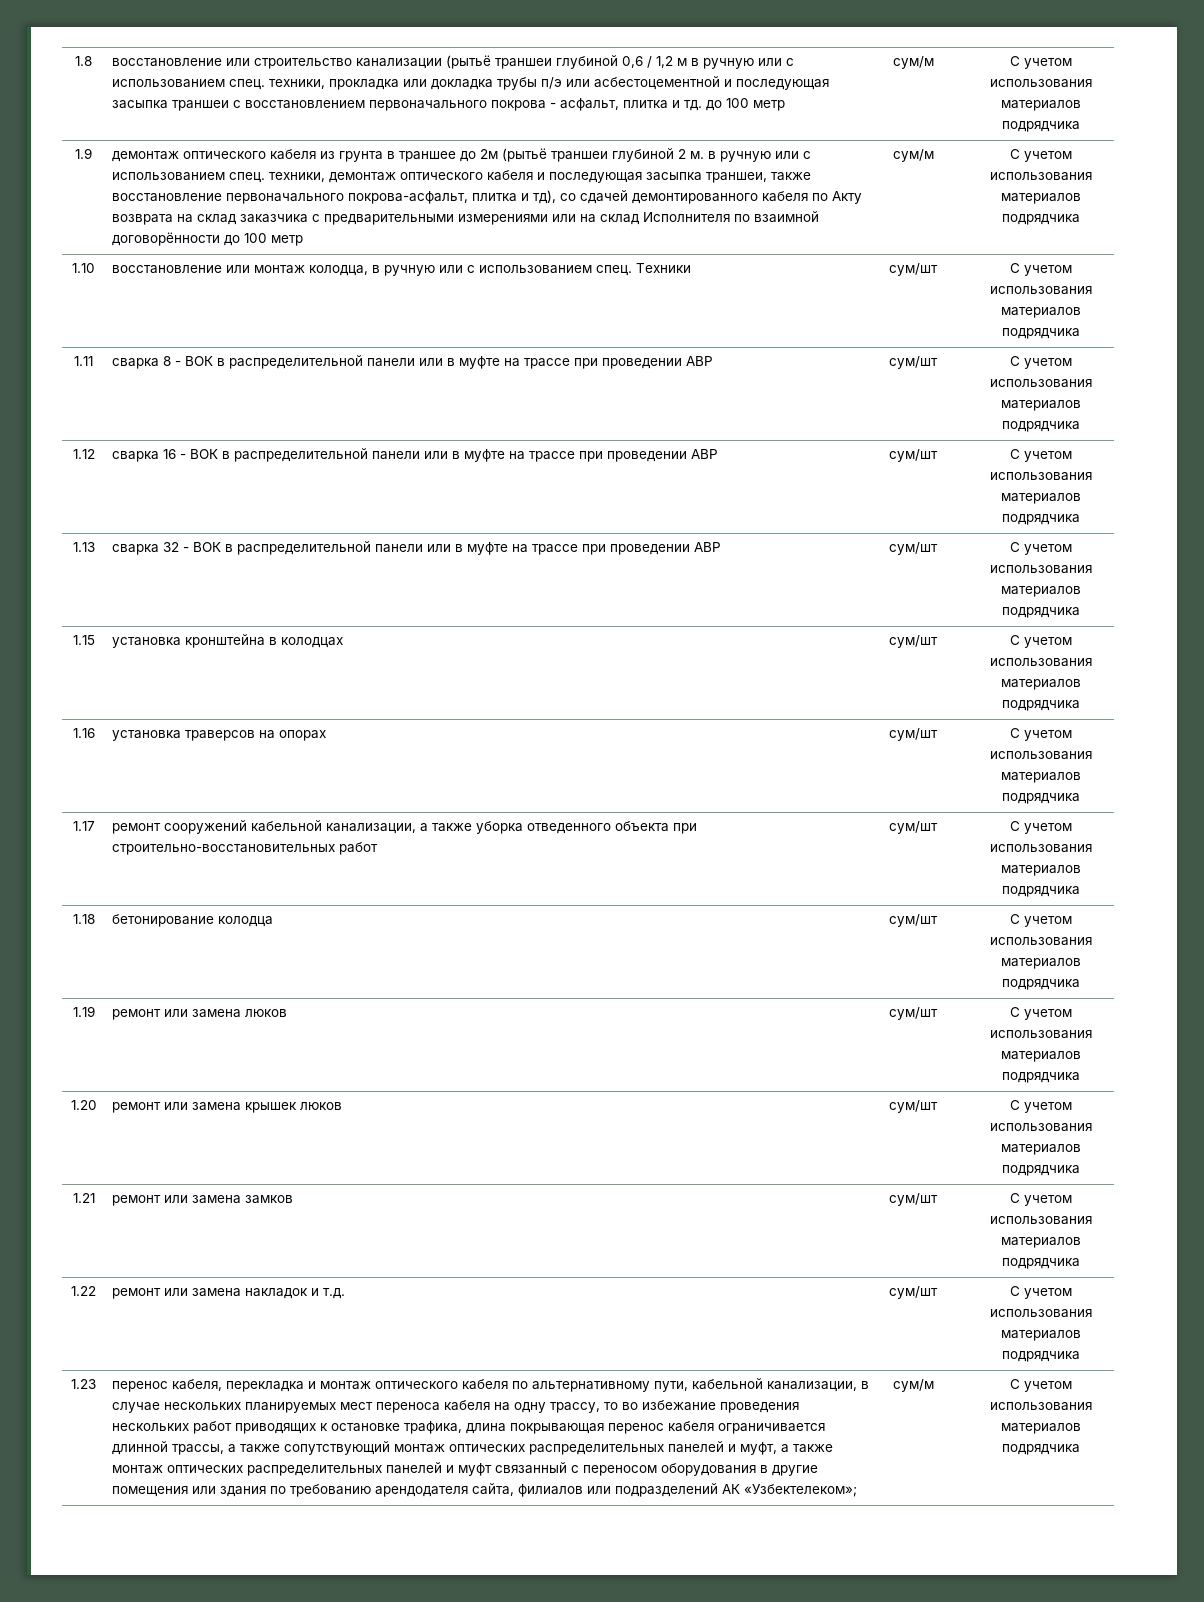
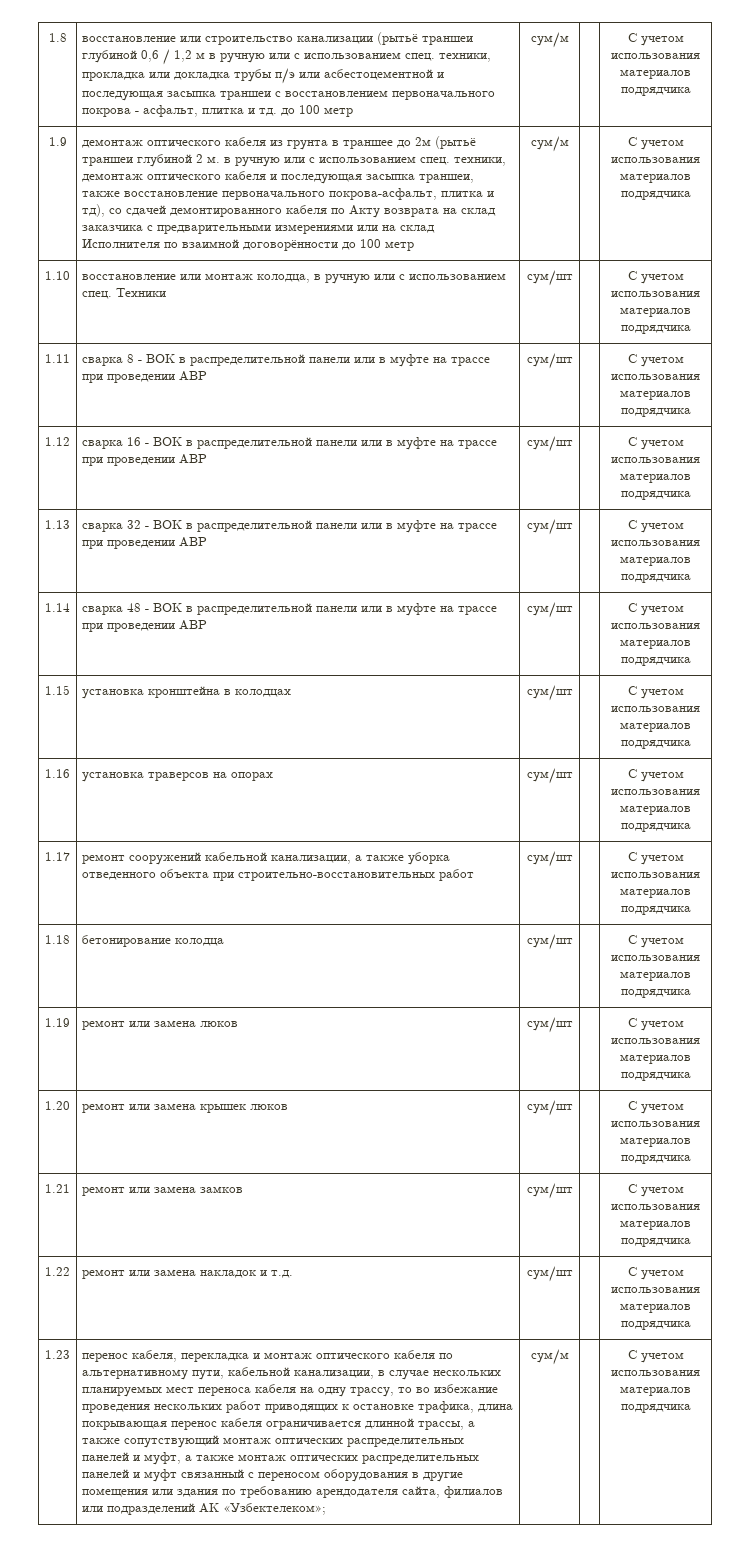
(1080, 612) none -> [45,603,70,612] [82,603,498,616] [82,620,208,632] [526,602,573,618] [627,603,684,616] [611,623,700,629] [620,639,691,649] [620,657,691,666] // 1.14 | сварка 48 - ВОК в распределительной панели или в муфте на трассе при проведении АВР | сум/шт | | С учетом использования материалов подрядчика

